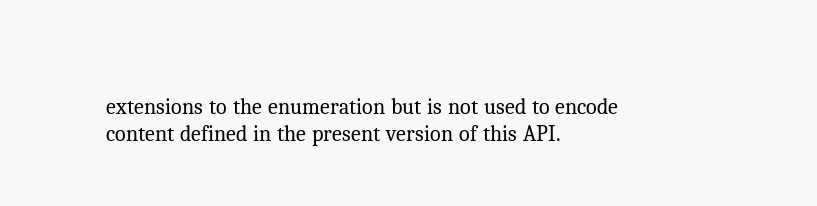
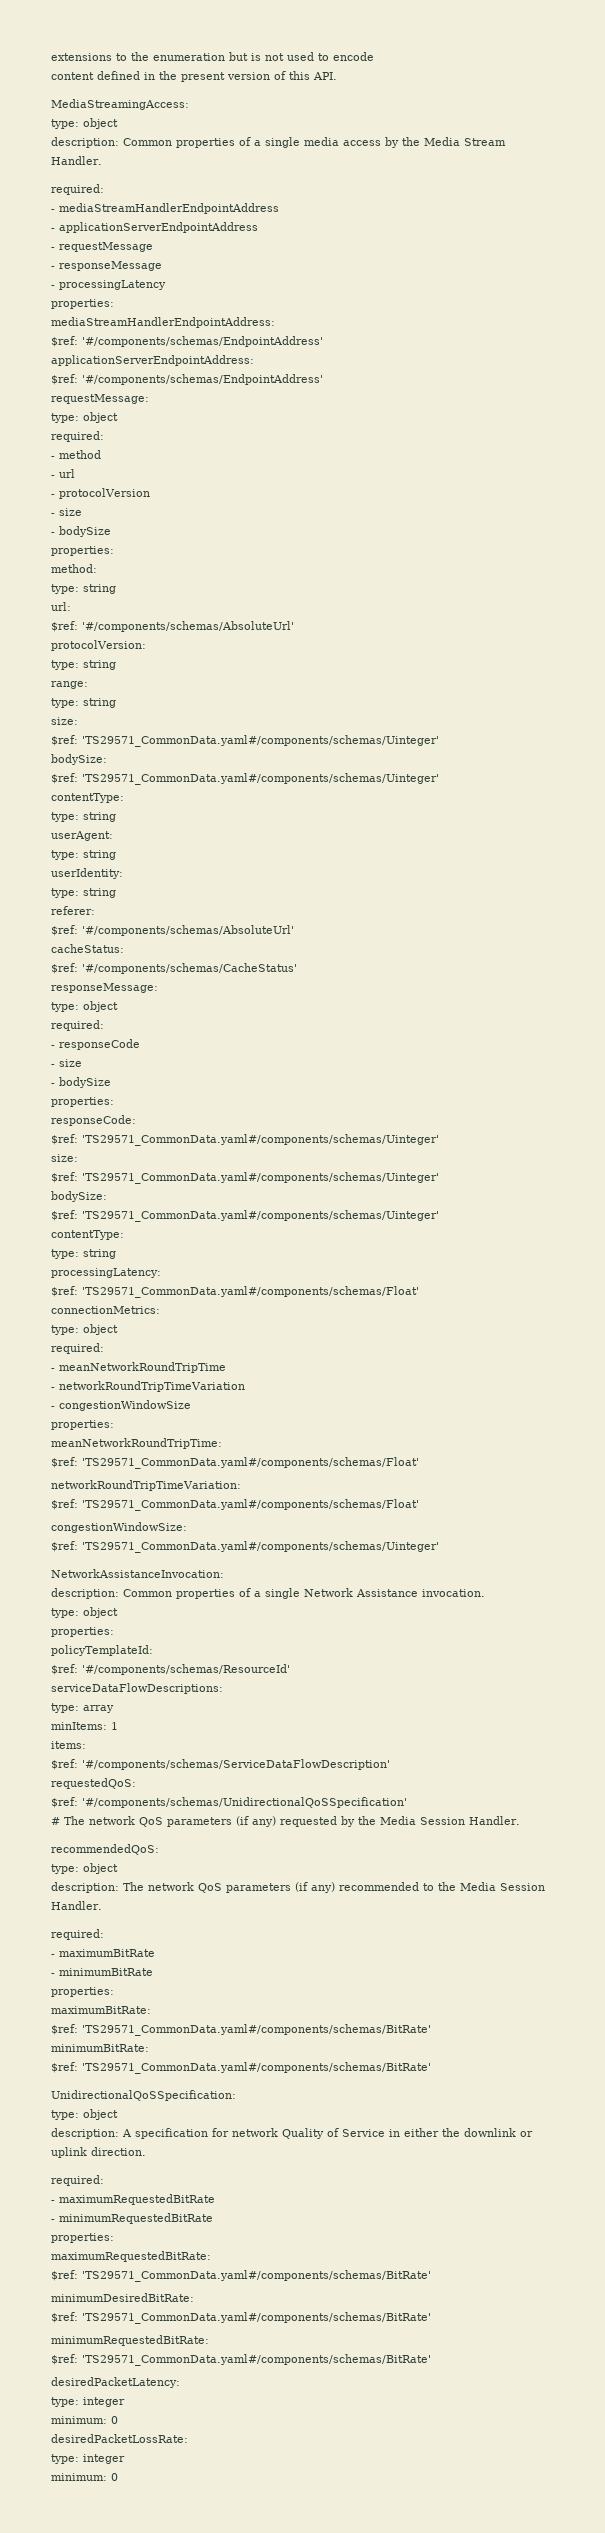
(561, 133) none -> [51,99,189,110] [51,118,118,129] [51,137,506,148] [51,156,102,165] [51,184,104,195] [51,203,279,214] [51,222,258,233] [51,242,153,252] [51,261,162,271] [51,280,166,290] [51,299,114,309] [51,317,275,328] [51,336,323,347] [51,355,254,366] [51,374,323,385] [51,394,149,404] [51,412,118,423] [51,431,104,442] [51,450,101,459] [51,469,75,478] [51,488,150,499] [51,508,82,516] [51,526,111,537] [51,546,114,556] [51,564,97,573] [51,584,116,594] [51,602,71,611] [51,621,294,632] [51,640,146,651] [51,660,116,670] [51,681,88,689] [51,698,116,708] [51,717,78,725] [51,735,439,747] [51,754,107,765] [51,773,439,785] [51,793,124,803] [51,812,116,822] [51,831,113,841] [51,850,116,860] [51,868,123,879] [51,888,116,898] [51,906,95,915] [51,925,294,936] [51,944,124,953] [51,963,297,974] [51,983,158,993] [51,1001,118,1012] [51,1020,104,1031] [51,1039,140,1050] [51,1059,82,1067] [51,1077,111,1088] [51,1097,114,1107] [51,1115,136,1126] [51,1134,439,1146] [51,1154,78,1162] [51,1172,439,1184] [51,1191,107,1202] [51,1210,439,1222] [51,1230,124,1240] [51,1249,116,1259] [51,1268,161,1278] [51,1286,419,1298] [51,1306,160,1314] [51,1324,118,1335] [51,1343,104,1354] [51,1362,226,1373] [51,1381,245,1392] [51,1400,191,1411] [51,1420,114,1430] [51,1438,222,1449] [51,1457,419,1469] [51,1480,241,1491] [51,1499,419,1511] [51,1522,187,1533] [51,1541,439,1553] [51,1569,224,1578] [51,1588,485,1599] [51,1607,118,1618] [51,1627,114,1637] [51,1645,153,1656] [51,1664,290,1675] [51,1683,223,1694] [51,1703,114,1713] [51,1722,118,1730] [51,1741,86,1749] [51,1759,390,1770] [51,1778,136,1789] [51,1797,407,1808] [51,1816,520,1827] [51,1844,159,1855] [51,1863,118,1874] [51,1882,545,1893] [51,1901,102,1910] [51,1929,104,1940] [51,1949,155,1957] [51,1968,153,1976] [51,1987,114,1997] [51,2006,151,2014] [51,2024,431,2036] [51,2044,149,2052] [51,2062,431,2074] [51,2090,236,2101] [51,2109,118,2120] [51,2128,533,2139] [51,2147,146,2158] [51,2175,104,2186] [51,2194,215,2205] [51,2213,213,2224] [51,2233,114,2243] [51,2251,211,2262] [51,2270,431,2282] [51,2293,194,2302] [51,2312,431,2324] [51,2335,209,2346] [51,2354,431,2366] [51,2377,180,2388] [51,2397,125,2407] [51,2416,118,2424] [51,2434,188,2443] [51,2454,125,2464] [51,2473,118,2481] // MediaStreamingAccess: // type: object // description: Common properties of a single media access by the Media Stream Handler. // required: // - mediaStreamHandlerEndpointAddress // - applicationServerEndpointAddress // - requestMessage // - responseMessage // - processingLatency // properties: // mediaStreamHandlerEndpointAddress: // $ref: '#/components/schemas/EndpointAddress' // applicationServerEndpointAddress: // $ref: '#/components/schemas/EndpointAddress' // requestMessage: // type: object // required: // - method // - url // - protocolVersion // - size // - bodySize // properties: // method: // type: string // url: // $ref: '#/components/schemas/AbsoluteUrl' // protocolVersion: // type: string // range: // type: string // size: // $ref: 'TS29571_CommonData.yaml#/components/schemas/Uinteger' // bodySize: // $ref: 'TS29571_CommonData.yaml#/components/schemas/Uinteger' // contentType: // type: string // userAgent: // type: string // userIdentity: // type: string // referer: // $ref: '#/components/schemas/AbsoluteUrl' // cacheStatus: // $ref: '#/components/schemas/CacheStatus' // responseMessage: // type: object // required: // - responseCode // - size // - bodySize // properties: // responseCode: // $ref: 'TS29571_CommonData.yaml#/components/schemas/Uinteger' // size: // $ref: 'TS29571_CommonData.yaml#/components/schemas/Uinteger' // bodySize: // $ref: 'TS29571_CommonData.yaml#/components/schemas/Uinteger' // contentType: // type: string // processingLatency: // $ref: 'TS29571_CommonData.yaml#/components/schemas/Float' // connectionMetrics: // type: object // required: // - meanNetworkRoundTripTime // - networkRoundTripTimeVariation // - congestionWindowSize // properties: // meanNetworkRoundTripTime: // $ref: 'TS29571_CommonData.yaml#/components/schemas/Float' // networkRoundTripTimeVariation: // $ref: 'TS29571_CommonData.yaml#/components/schemas/Float' // congestionWindowSize: // $ref: 'TS29571_CommonData.yaml#/components/schemas/Uinteger' // NetworkAssistanceInvocation: // description: Common properties of a single Network Assistance invocation. // type: object // properties: // policyTemplateId: // $ref: '#/components/schemas/ResourceId' // serviceDataFlowDescriptions: // type: array // minItems: 1 // items: // $ref: '#/components/schemas/ServiceDataFlowDescription' // requestedQoS: // $ref: '#/components/schemas/UnidirectionalQoSSpecification' // # The network QoS parameters (if any) requested by the Media Session Handler. // recommendedQoS: // type: object // description: The network QoS parameters (if any) recommended to the Media Session Handler. // required: // - maximumBitRate // - minimumBitRate // properties: // maximumBitRate: // $ref: 'TS29571_CommonData.yaml#/components/schemas/BitRate' // minimumBitRate: // $ref: 'TS29571_CommonData.yaml#/components/schemas/BitRate' // UnidirectionalQoSSpecification: // type: object // description: A specification for network Quality of Service in either the downlink or uplink direction. // required: // - maximumRequestedBitRate // - minimumRequestedBitRate // properties: // maximumRequestedBitRate: // $ref: 'TS29571_CommonData.yaml#/components/schemas/BitRate' // minimumDesiredBitRate: // $ref: 'TS29571_CommonData.yaml#/components/schemas/BitRate' // minimumRequestedBitRate: // $ref: 'TS29571_CommonData.yaml#/components/schemas/BitRate' // desiredPacketLatency: // type: integer // minimum: 0 // desiredPacketLossRate: // type: integer // minimum: 0

